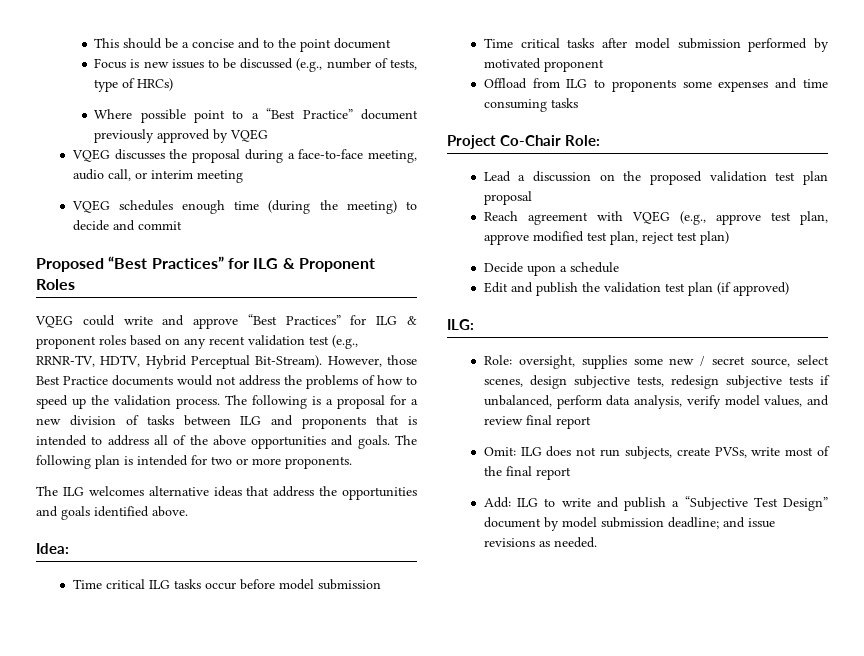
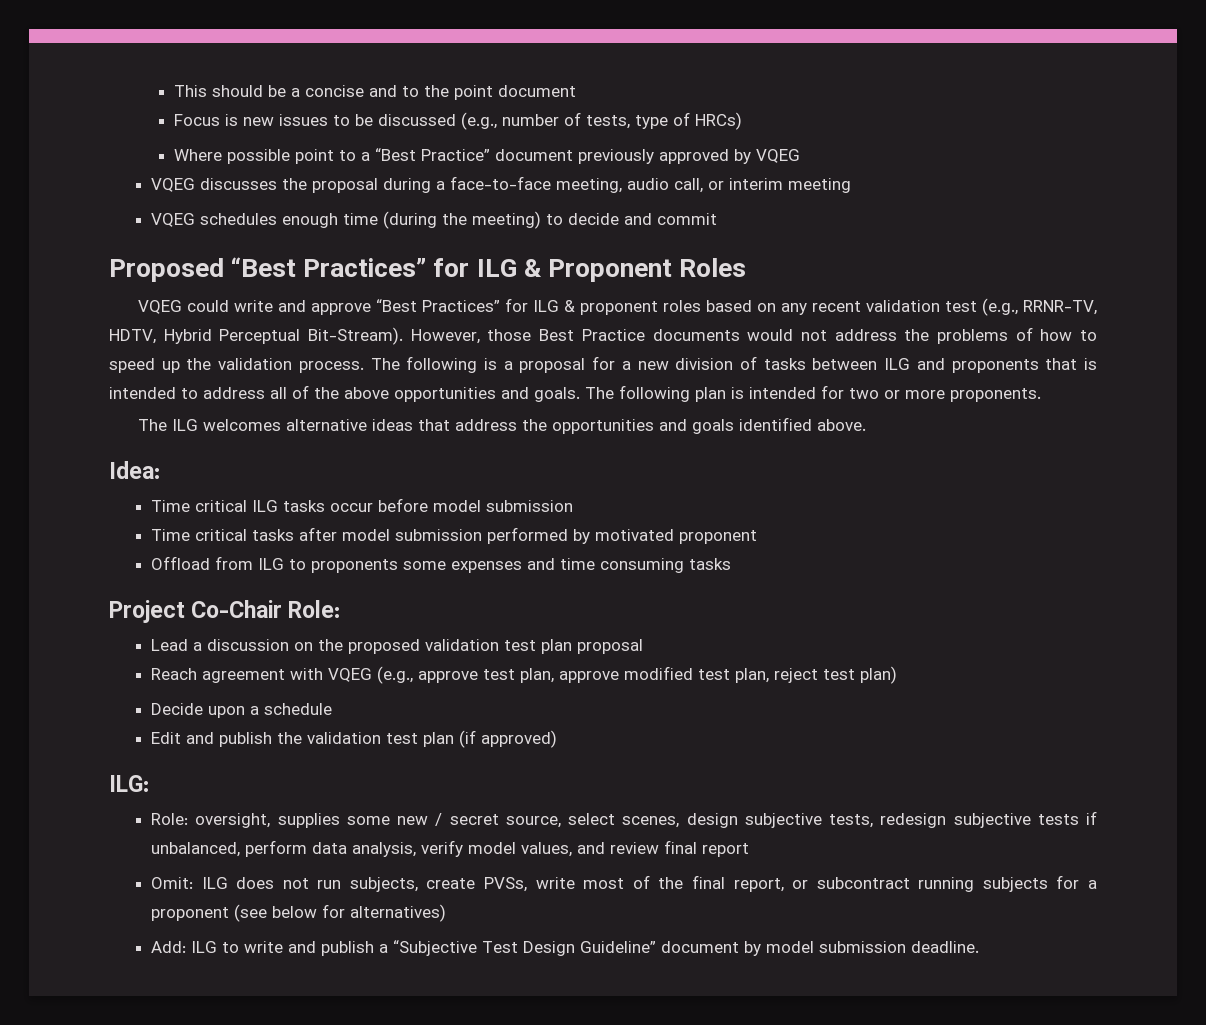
[535,467,571,480] report -> [733,875,1097,892] [150,904,446,922] report, or subcontract running subjects for a proponent (see below for alternatives)
[783,497,828,511] Design” -> [522,941,656,956] Design Guideline”
[667,517,775,529] [483,537,597,548] deadline; and issue revisions as needed. -> [910,941,979,953] deadline.

